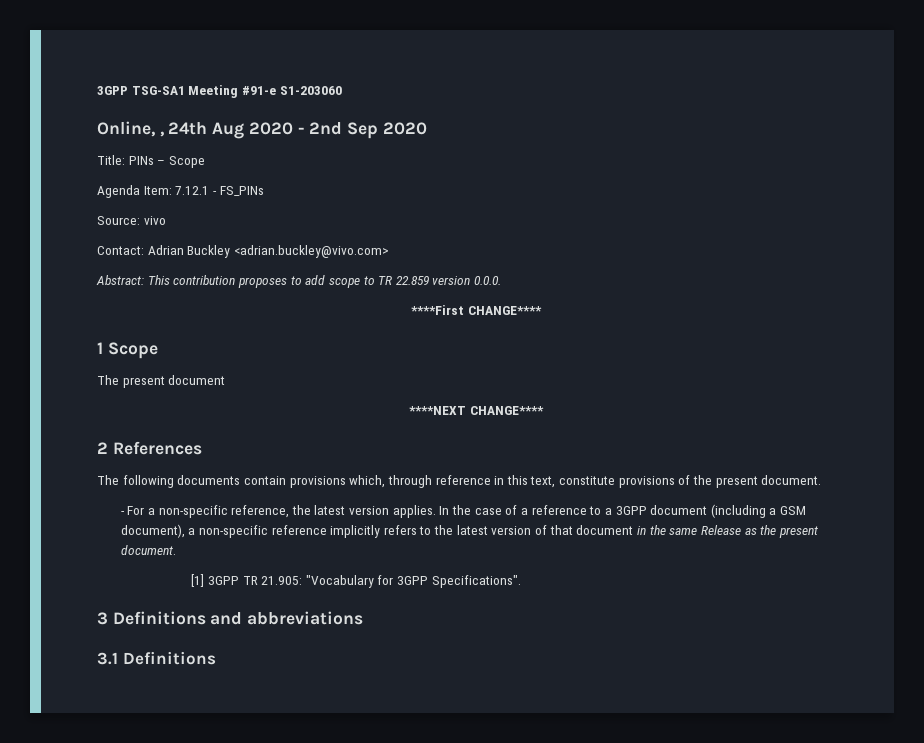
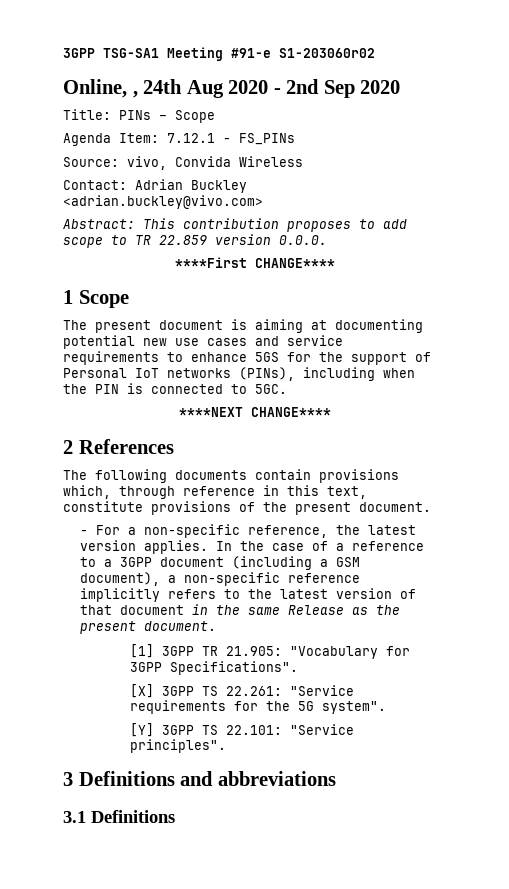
[279,86,342,95] S1-203060 -> [279,48,375,58] S1-203060r02
[143,216,166,225] vivo -> [127,156,303,170] vivo, Convida Wireless
(226, 380) none -> [231,319,423,333] [63,335,343,349] [63,351,431,365] [63,367,415,381] [63,383,287,394] is aiming at documenting potential new use cases and service requirements to enhance 5GS for the support of Personal IoT networks (PINs), including when the PIN is connected to 5GC.
(521, 581) none -> [130,684,355,698] [130,700,387,714] [130,723,355,737] [130,739,227,753] // [X] 3GPP TS 22.261: "Service requirements for the 5G system". // [Y] 3GPP TS 22.101: "Service principles".

